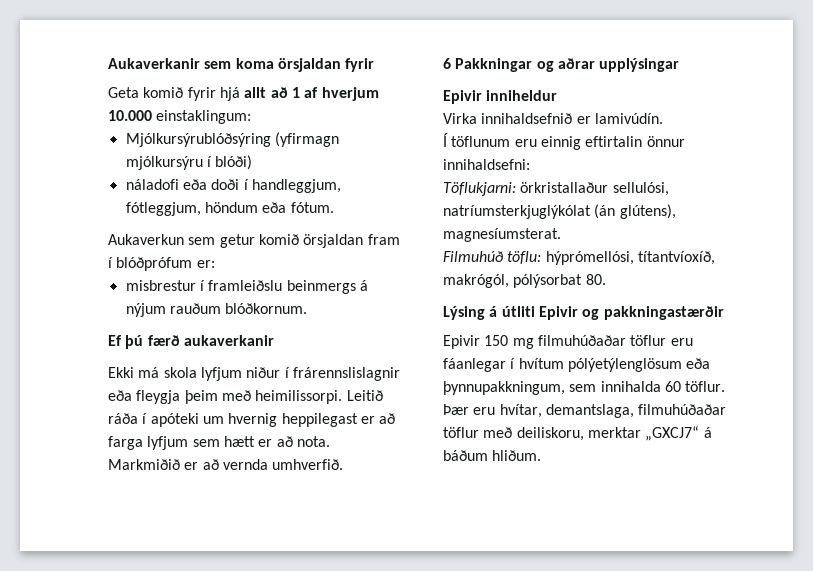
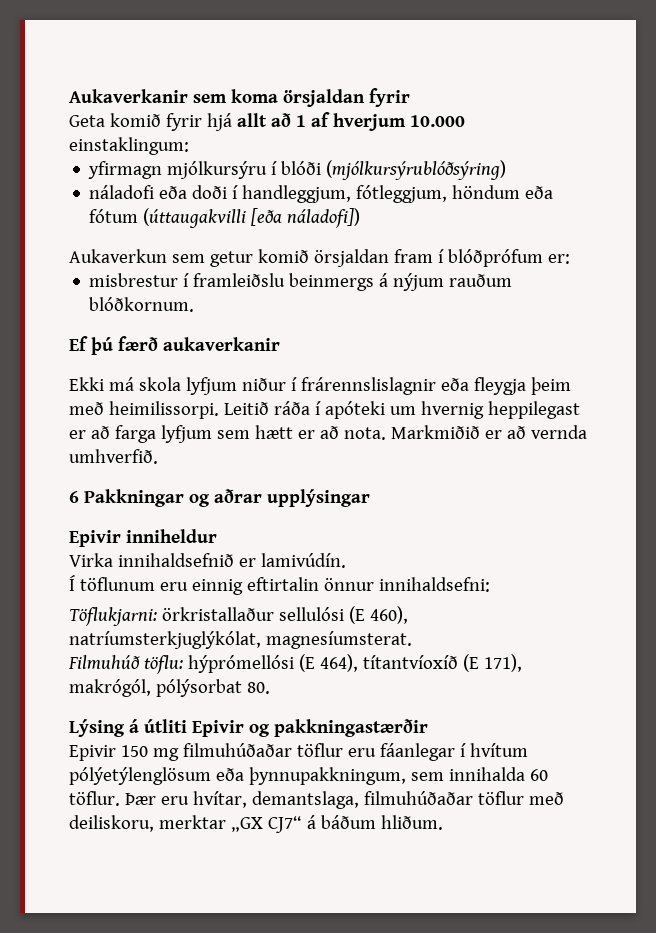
[125,132,339,147] [125,155,253,170] Mjólkursýrublóðsýring (yfirmagn mjólkursýru í blóði) -> [88,160,507,180] yfirmagn mjólkursýru í blóði (mjólkursýrublóðsýring)
[290,202,334,213] fótum. -> [89,208,361,228] fótum (úttaugakvilli [eða náladofi])
[612,182,669,196] [443,204,676,219] sellulósi, natríumsterkjuglýkólat (án glútens), -> [278,606,408,624] [69,631,261,649] sellulósi (E 460), natríumsterkjuglýkólat,
[545,251,715,265] hýprómellósi, títantvíoxíð, -> [187,654,522,673] hýprómellósi (E 464), títantvíoxíð (E 171),
[645,426,700,441] „GXCJ7“ -> [230,816,302,833] „GX CJ7“

